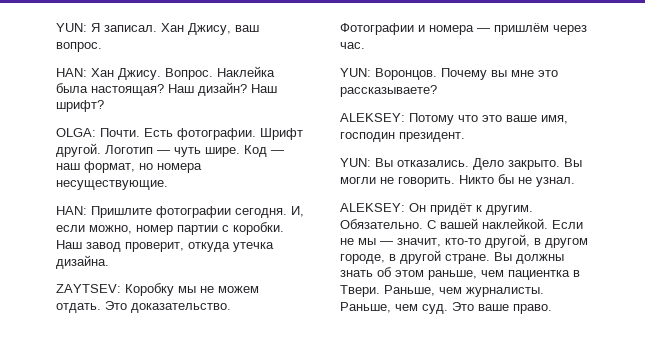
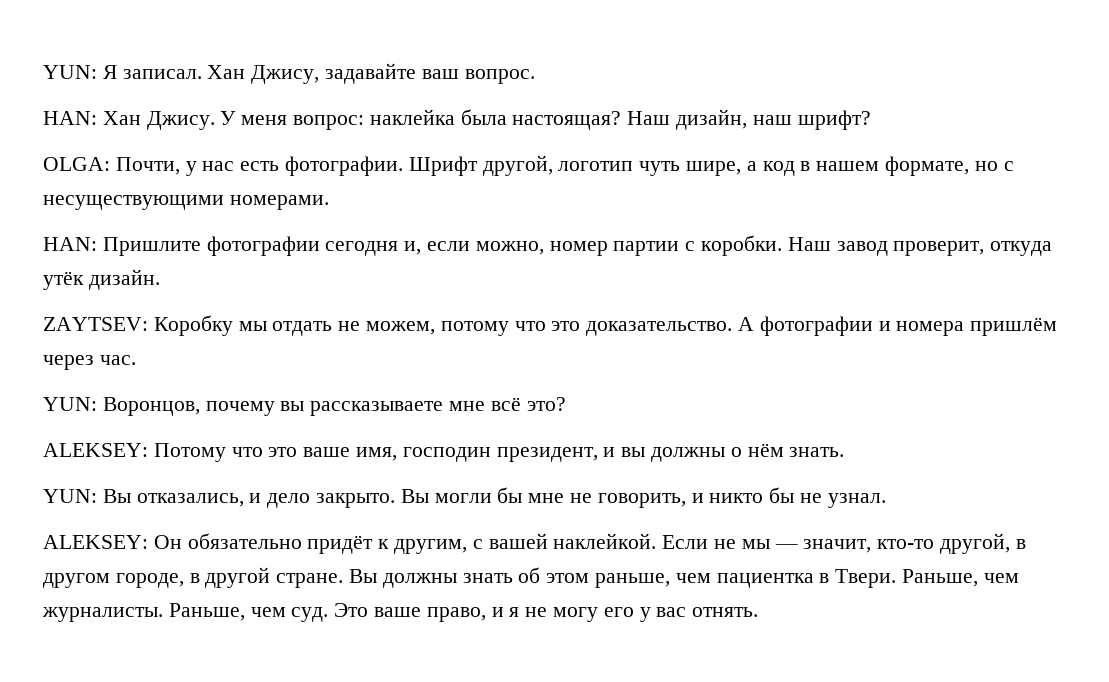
(231, 29) none -> [325,63,417,84] задавайте
[165,66,275,80] Вопрос. Наклейка -> [220,109,455,130] У меня вопрос: наклейка
[198,82,277,96] дизайн? Наш -> [676,109,792,130] дизайн, наш
[100,128,303,140] [56,143,284,157] [56,161,202,173] [56,180,168,190] Почти. Есть фотографии. Шрифт другой. Логотип — чуть шире. Код — наш формат, но номера несуществующие. -> [115,155,1014,176] [43,195,329,210] Почти, у нас есть фотографии. Шрифт другой, логотип чуть шире, а код в нашем формате, но с несуществующими номерами.
[235,206,304,218] сегодня. И, -> [325,241,422,256] сегодня и,
[233,242,274,252] [56,255,109,269] утечка дизайна. -> [43,269,160,290] утёк дизайн.
[200,286,259,293] [56,301,231,313] [340,23,414,35] не можем отдать. Это доказательство. Фотографии -> [272,316,873,336] отдать не можем, потому что это доказательство. А фотографии
[477,28,490,32] — -> (965, 328) none
[375,68,558,80] [340,85,437,97] Воронцов. Почему вы мне это рассказываете? -> [102,397,566,416] Воронцов, почему вы рассказываете мне всё это?
[399,132,465,142] [340,158,582,170] [340,175,494,187] президент. // YUN: Вы отказались. Дело закрыто. Вы могли не говорить. Никто -> [496,443,845,462] [43,487,764,508] президент, и вы должны о нём знать. // YUN: Вы отказались, и дело закрыто. Вы могли бы мне не говорить, и никто
(426, 207) none -> [187,533,302,549] обязательно
[486,205,533,215] [340,219,436,229] другим. Обязательно. С -> [394,539,483,554] другим, с
[513,304,552,314] право. -> [426,607,759,622] право, и я не могу его у вас отнять.

